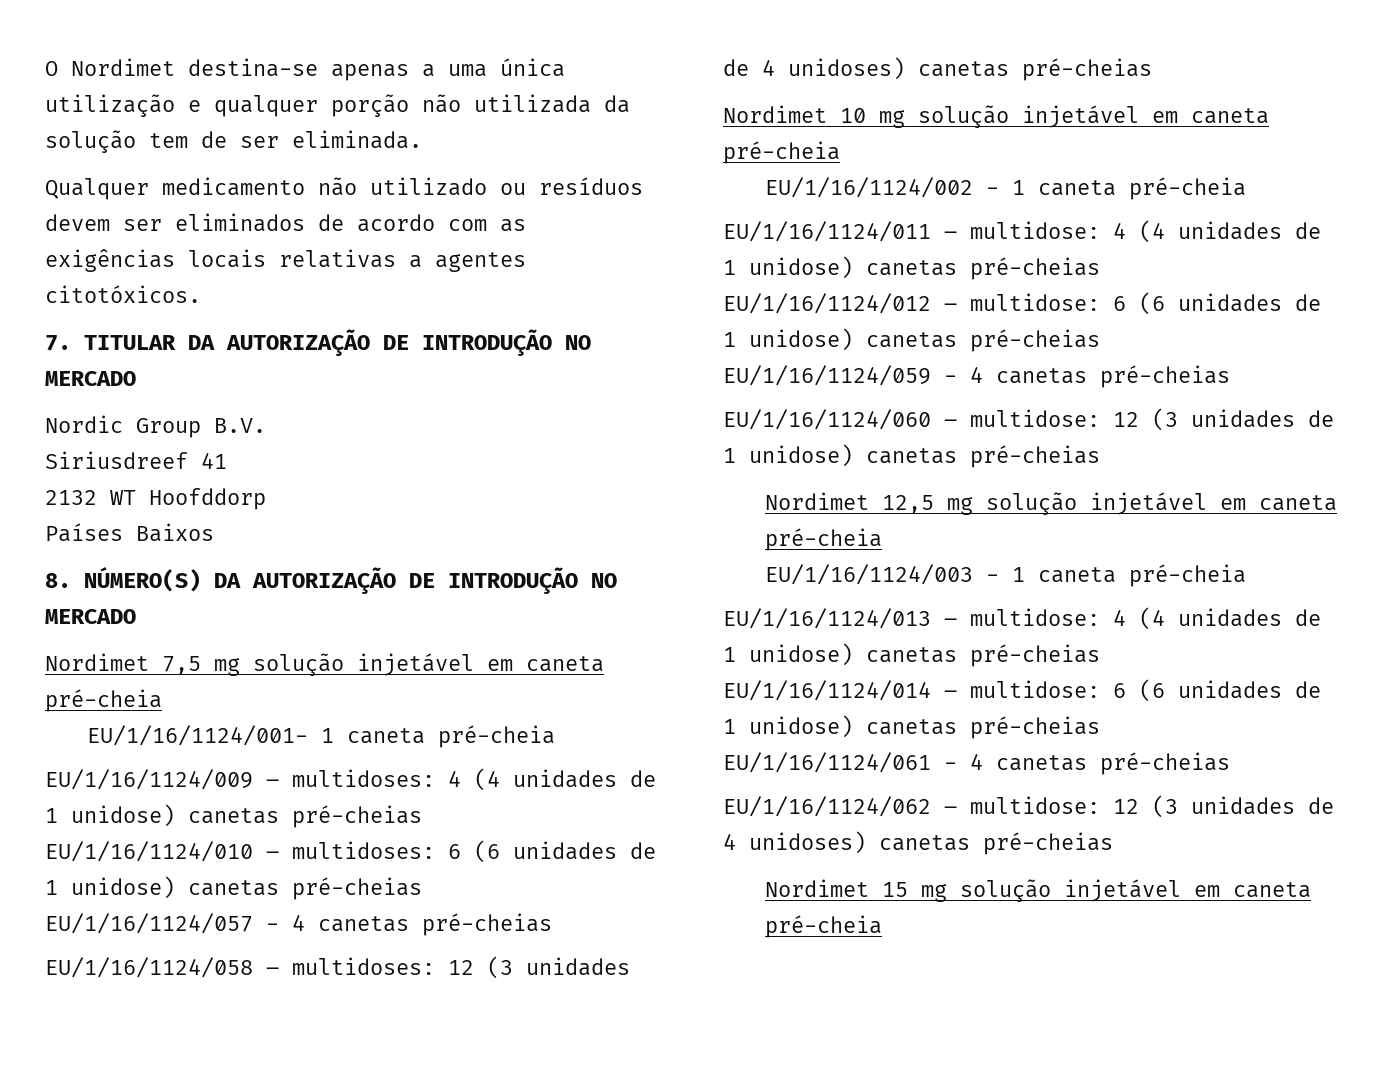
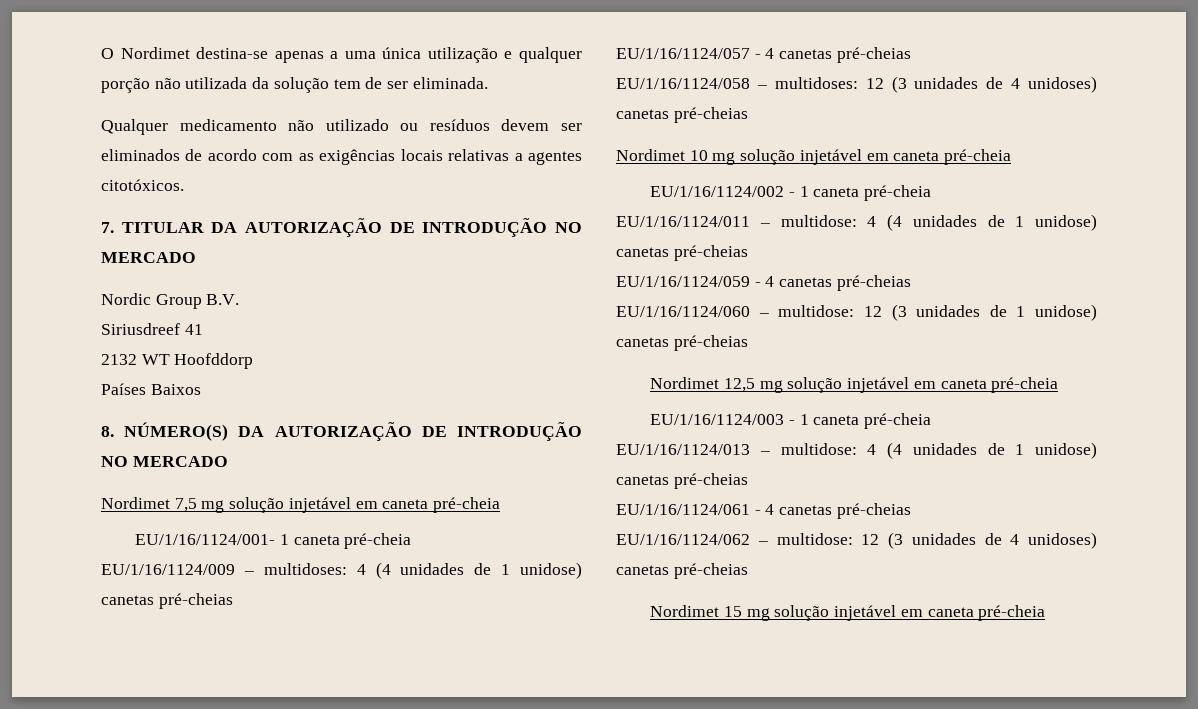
[45,840,656,863] [45,876,422,900] // EU/1/16/1124/010 – multidoses: 6 (6 unidades de 1 unidose) canetas pré-cheias -> (233, 601) none
[723,292,1321,315] [723,328,1100,352] // EU/1/16/1124/012 – multidose: 6 (6 unidades de 1 unidose) canetas pré-cheias -> (748, 253) none
[723,679,1321,702] [723,715,1100,739] // EU/1/16/1124/014 – multidose: 6 (6 unidades de 1 unidose) canetas pré-cheias -> (748, 481) none

